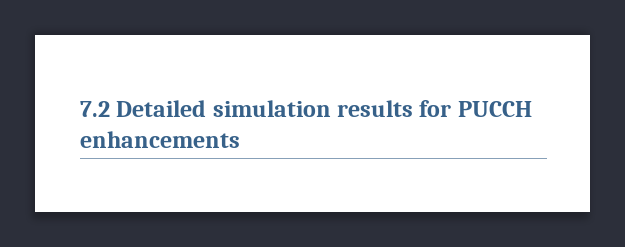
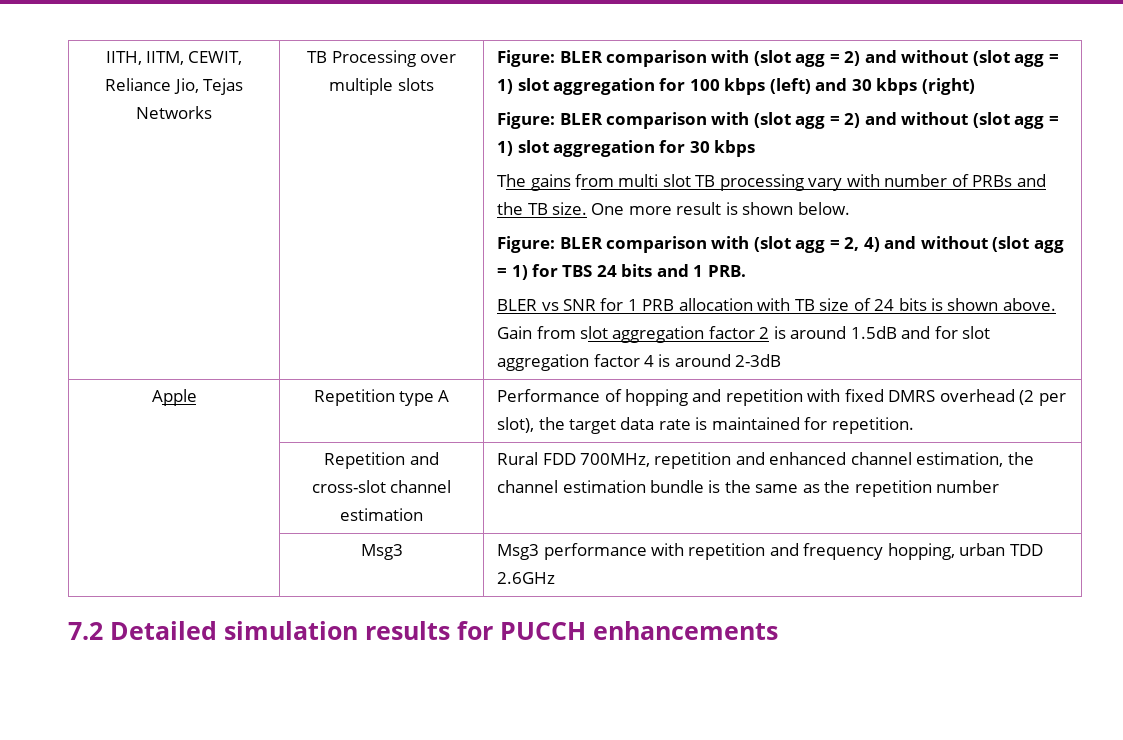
(80, 109) none -> [105,51,243,65] [105,78,243,95] [136,106,212,119] [307,50,456,67] [329,78,434,95] [497,50,1059,67] [497,78,975,95] [497,112,1059,129] [497,140,756,157] [497,174,1046,191] [497,202,850,215] [497,236,1064,253] [497,264,746,280] [497,298,1056,311] [497,326,991,343] [497,354,782,371] [151,389,197,406] [313,389,450,406] [497,389,1066,406] [497,417,914,434] [324,452,439,469] [311,480,452,493] [340,508,423,521] [497,452,1034,469] [497,480,1000,497] [360,544,403,560] [497,543,1043,560] [497,572,556,584] IITH, IITM, CEWIT, Reliance Jio, Tejas Networks | TB Processing over multiple slots | Figure: BLER comparison with (slot agg = 2) and without (slot agg = 1) slot aggregation for 100 kbps (left) and 30 kbps (right) // Figure: BLER comparison with (slot agg = 2) and without (slot agg = 1) slot aggregation for 30 kbps // The gains from multi slot TB processing vary with number of PRBs and the TB size. One more result is shown below. // Figure: BLER comparison with (slot agg = 2, 4) and without (slot agg = 1) for TBS 24 bits and 1 PRB. // BLER vs SNR for 1 PRB allocation with TB size of 24 bits is shown above. Gain from slot aggregation factor 2 is around 1.5dB and for slot aggregation factor 4 is around 2-3dB // Apple | Repetition type A | Performance of hopping and repetition with fixed DMRS overhead (2 per slot), the target data rate is maintained for repetition. // | Repetition and cross-slot channel estimation | Rural FDD 700MHz, repetition and enhanced channel estimation, the channel estimation bundle is the same as the repetition number // | Msg3 | Msg3 performance with repetition and frequency hopping, urban TDD 2.6GHz //

